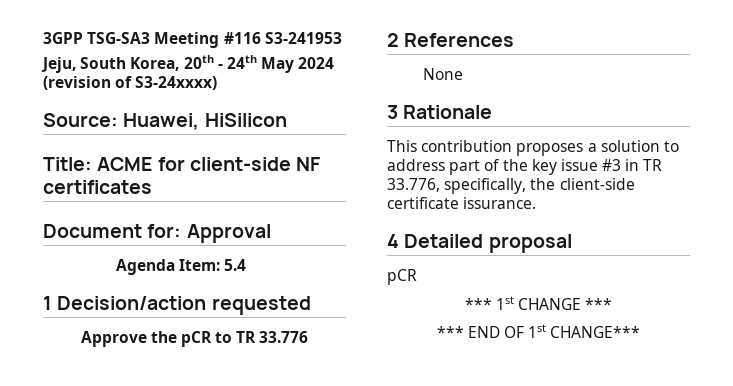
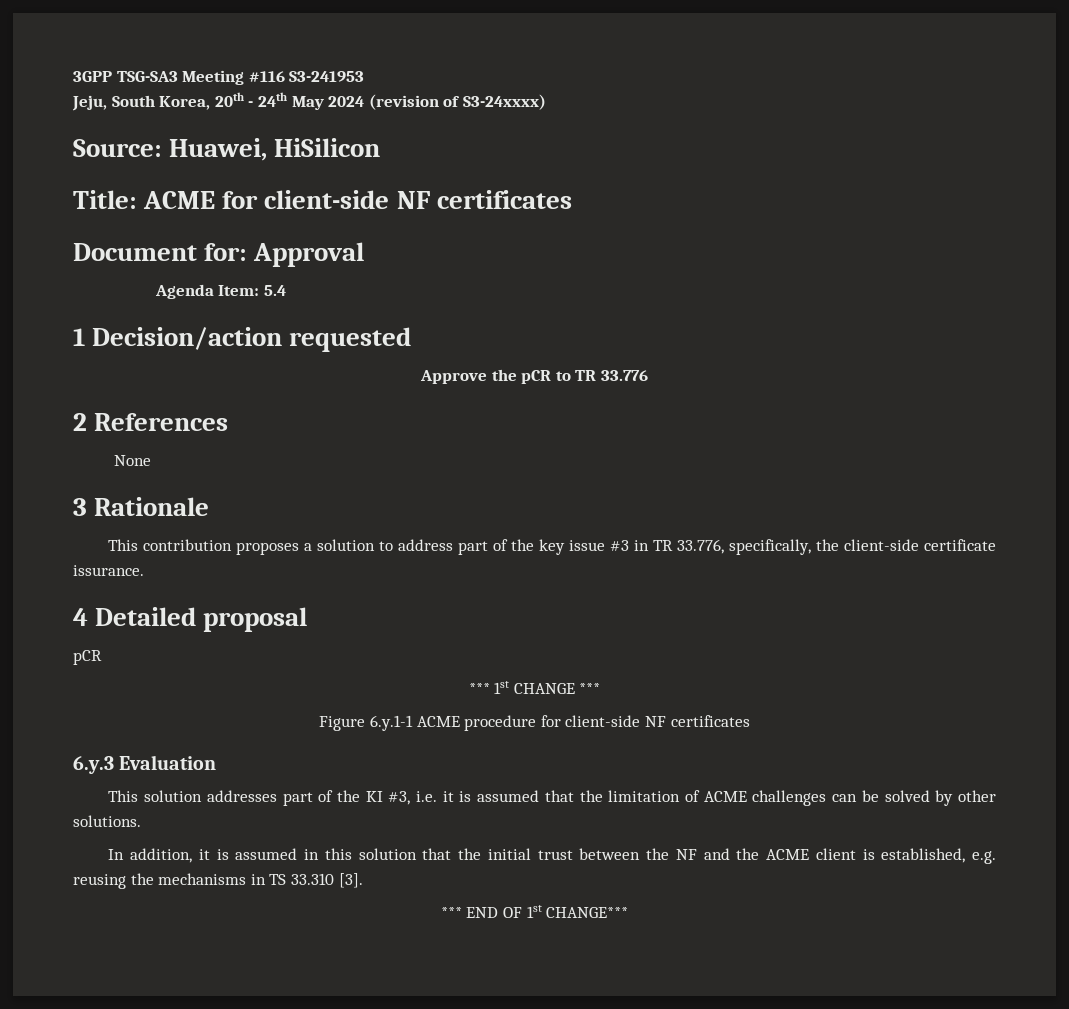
(613, 304) none -> [319,715,750,731] [73,755,217,774] [108,790,996,806] [73,815,141,827] [108,848,997,864] [73,873,363,889] // Figure 6.y.1-1 ACME procedure for client-side NF certificates // 6.y.3 Evaluation // This solution addresses part of the KI #3, i.e. it is assumed that the limitation of ACME challenges can be solved by other solutions. // In addition, it is assumed in this solution that the initial trust between the NF and the ACME client is established, e.g. reusing the mechanisms in TS 33.310 [3].

